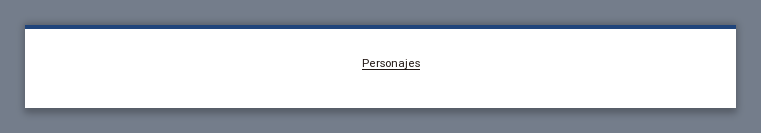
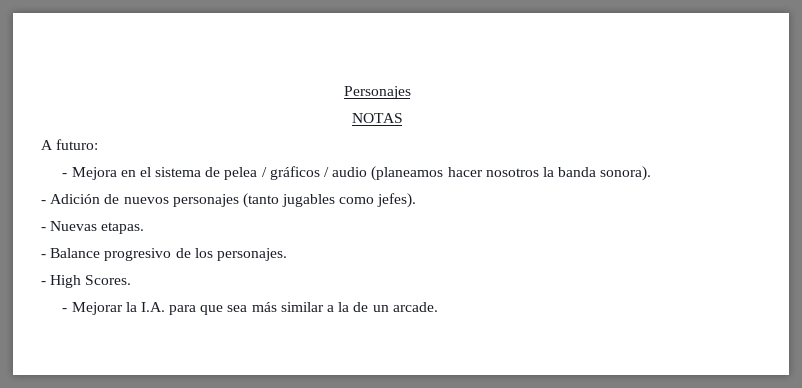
(420, 64) none -> [351,113,403,123] [41,139,99,150] [62,166,652,181] [41,193,417,208] [41,221,145,234] [41,248,287,261] [41,275,132,288] [62,302,438,315] // NOTAS // A futuro: // - Mejora en el sistema de pelea / gráficos / audio (planeamos hacer nosotros la banda sonora). // - Adición de nuevos personajes (tanto jugables como jefes). // - Nuevas etapas. // - Balance progresivo de los personajes. // - High Scores. // - Mejorar la I.A. para que sea más similar a la de un arcade.

